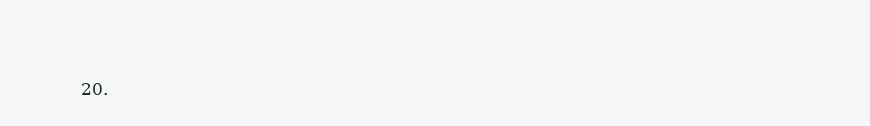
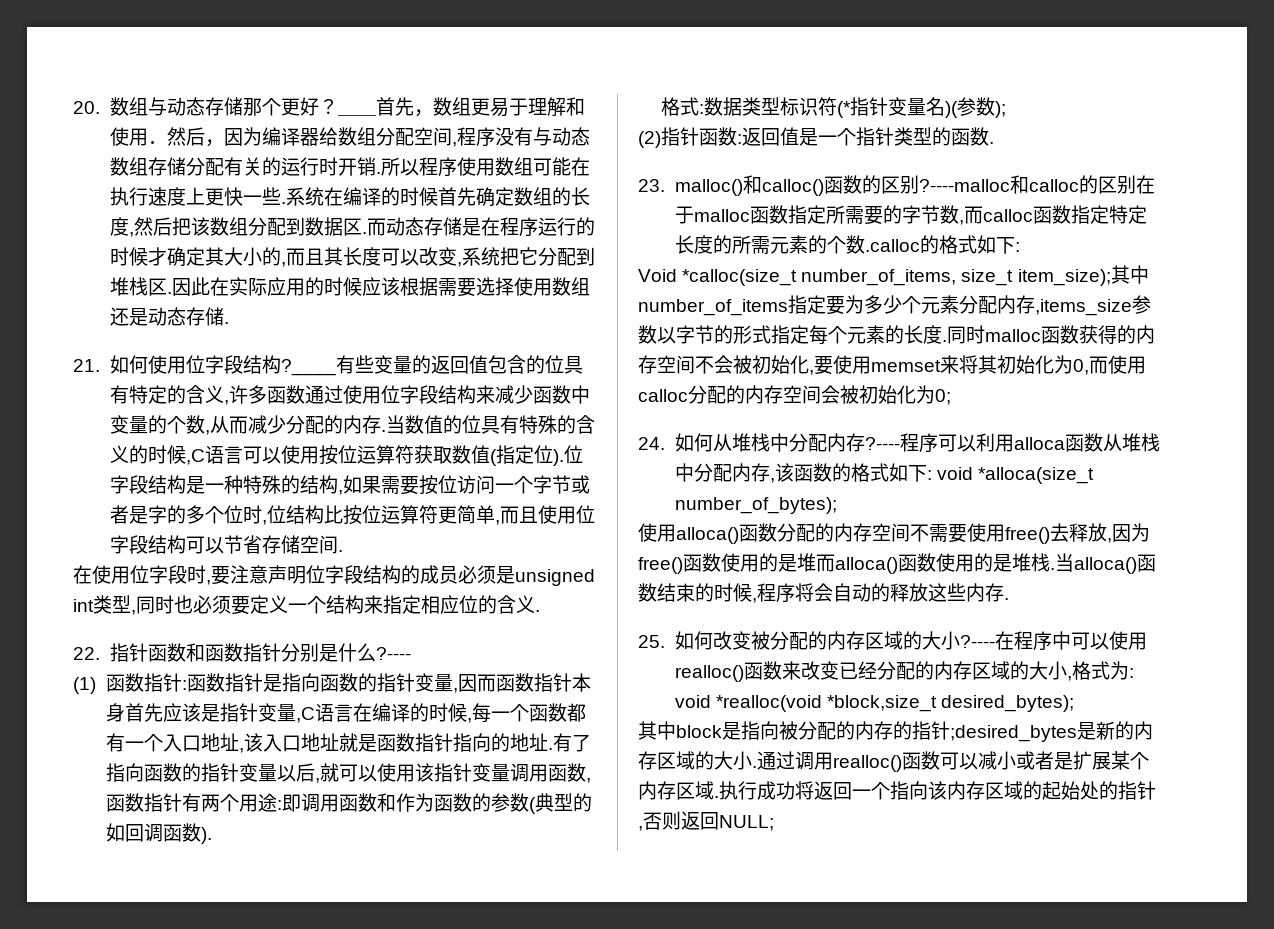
(108, 89) none -> [109,97,338,116] [337,97,585,117] [109,127,590,147] [109,157,590,177] [109,187,590,207] [109,217,595,237] [109,247,595,267] [109,277,590,297] [109,307,229,326] [73,355,583,376] [109,385,590,405] [109,415,595,435] [109,445,583,466] [109,475,590,495] [109,505,595,525] [109,535,343,554] [73,565,595,586] [73,595,540,615] [73,643,411,662] [73,673,591,694] [105,703,586,723] [105,733,591,753] [105,763,591,783] [105,793,592,814] [105,823,212,844] [660,97,1006,118] [638,127,994,148] [638,175,1155,196] [674,205,1147,225] [674,235,1020,254] [638,265,1149,286] [638,295,1151,316] [638,325,1155,345] [638,355,1146,375] [638,385,951,405] [638,433,1160,453] [674,463,1094,484] [674,497,837,514] [638,523,1150,544] [638,553,1156,574] [638,583,1009,603] [638,631,1147,651] [674,661,1134,682] [674,695,1074,712] [638,721,1153,742] [638,751,1149,772] [638,781,1156,800] [638,811,774,831] 数组与动态存储那个更好？＿＿首先，数组更易于理解和使用．然后，因为编译器给数组分配空间,程序没有与动态数组存储分配有关的运行时开销.所以程序使用数组可能在执行速度上更快一些.系统在编译的时候首先确定数组的长度,然后把该数组分配到数据区.而动态存储是在程序运行的时候才确定其大小的,而且其长度可以改变,系统把它分配到堆栈区.因此在实际应用的时候应该根据需要选择使用数组还是动态存储. // 21.如何使用位字段结构?____有些变量的返回值包含的位具有特定的含义,许多函数通过使用位字段结构来减少函数中变量的个数,从而减少分配的内存.当数值的位具有特殊的含义的时候,C语言可以使用按位运算符获取数值(指定位).位字段结构是一种特殊的结构,如果需要按位访问一个字节或者是字的多个位时,位结构比按位运算符更简单,而且使用位字段结构可以节省存储空间. // 在使用位字段时,要注意声明位字段结构的成员必须是unsigned int类型,同时也必须要定义一个结构来指定相应位的含义. // 22.指针函数和函数指针分别是什么?---- // (1)函数指针:函数指针是指向函数的指针变量,因而函数指针本身首先应该是指针变量,C语言在编译的时候,每一个函数都有一个入口地址,该入口地址就是函数指针指向的地址.有了指向函数的指针变量以后,就可以使用该指针变量调用函数,函数指针有两个用途:即调用函数和作为函数的参数(典型的如回调函数). // 格式:数据类型标识符(*指针变量名)(参数); // (2)指针函数:返回值是一个指针类型的函数. // 23. malloc()和calloc()函数的区别?----malloc和calloc的区别在于malloc函数指定所需要的字节数,而calloc函数指定特定长度的所需元素的个数.calloc的格式如下: // Void *calloc(size_t number_of_items, size_t item_size);其中number_of_items指定要为多少个元素分配内存,items_size参数以字节的形式指定每个元素的长度.同时malloc函数获得的内存空间不会被初始化,要使用memset来将其初始化为0,而使用calloc分配的内存空间会被初始化为0; // 24.如何从堆栈中分配内存?----程序可以利用alloca函数从堆栈中分配内存,该函数的格式如下: void *alloca(size_t number_of_bytes); // 使用alloca()函数分配的内存空间不需要使用free()去释放,因为free()函数使用的是堆而alloca()函数使用的是堆栈.当alloca()函数结束的时候,程序将会自动的释放这些内存. // 25.如何改变被分配的内存区域的大小?----在程序中可以使用realloc()函数来改变已经分配的内存区域的大小,格式为: void *realloc(void *block,size_t desired_bytes); // 其中block是指向被分配的内存的指针;desired_bytes是新的内存区域的大小.通过调用realloc()函数可以减小或者是扩展某个内存区域.执行成功将返回一个指向该内存区域的起始处的指针,否则返回NULL;

